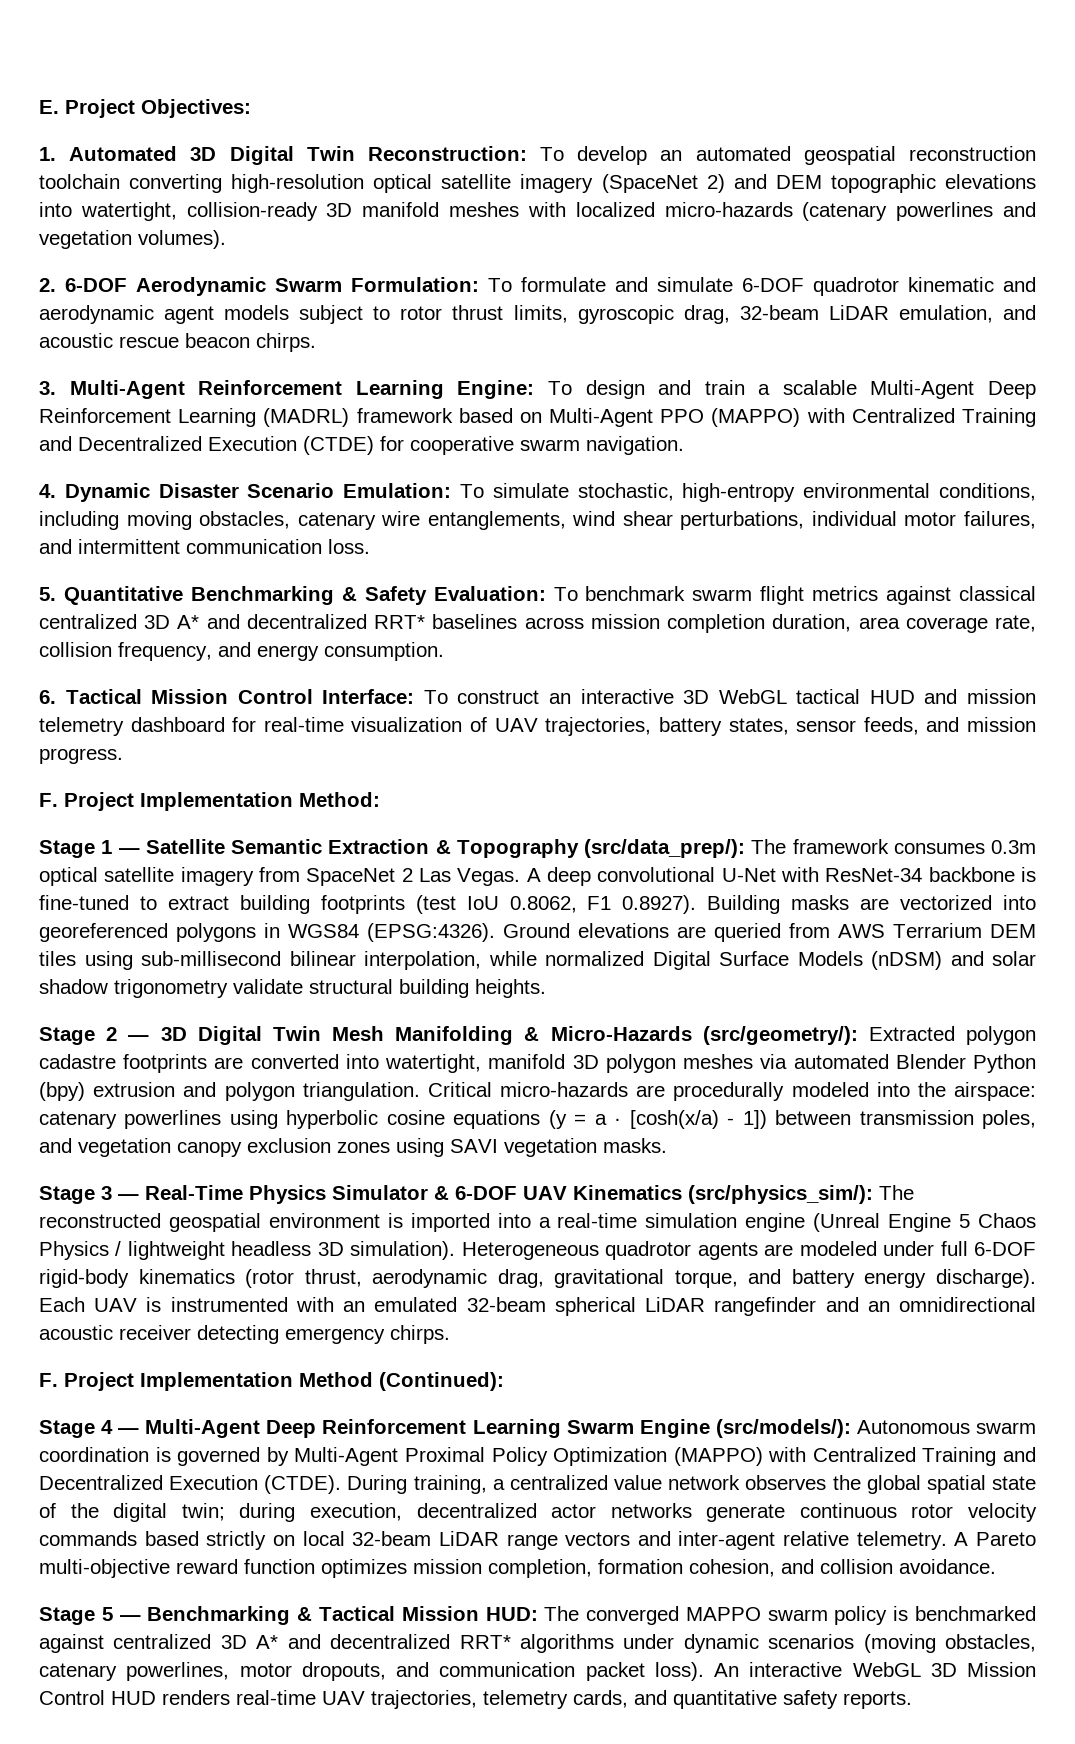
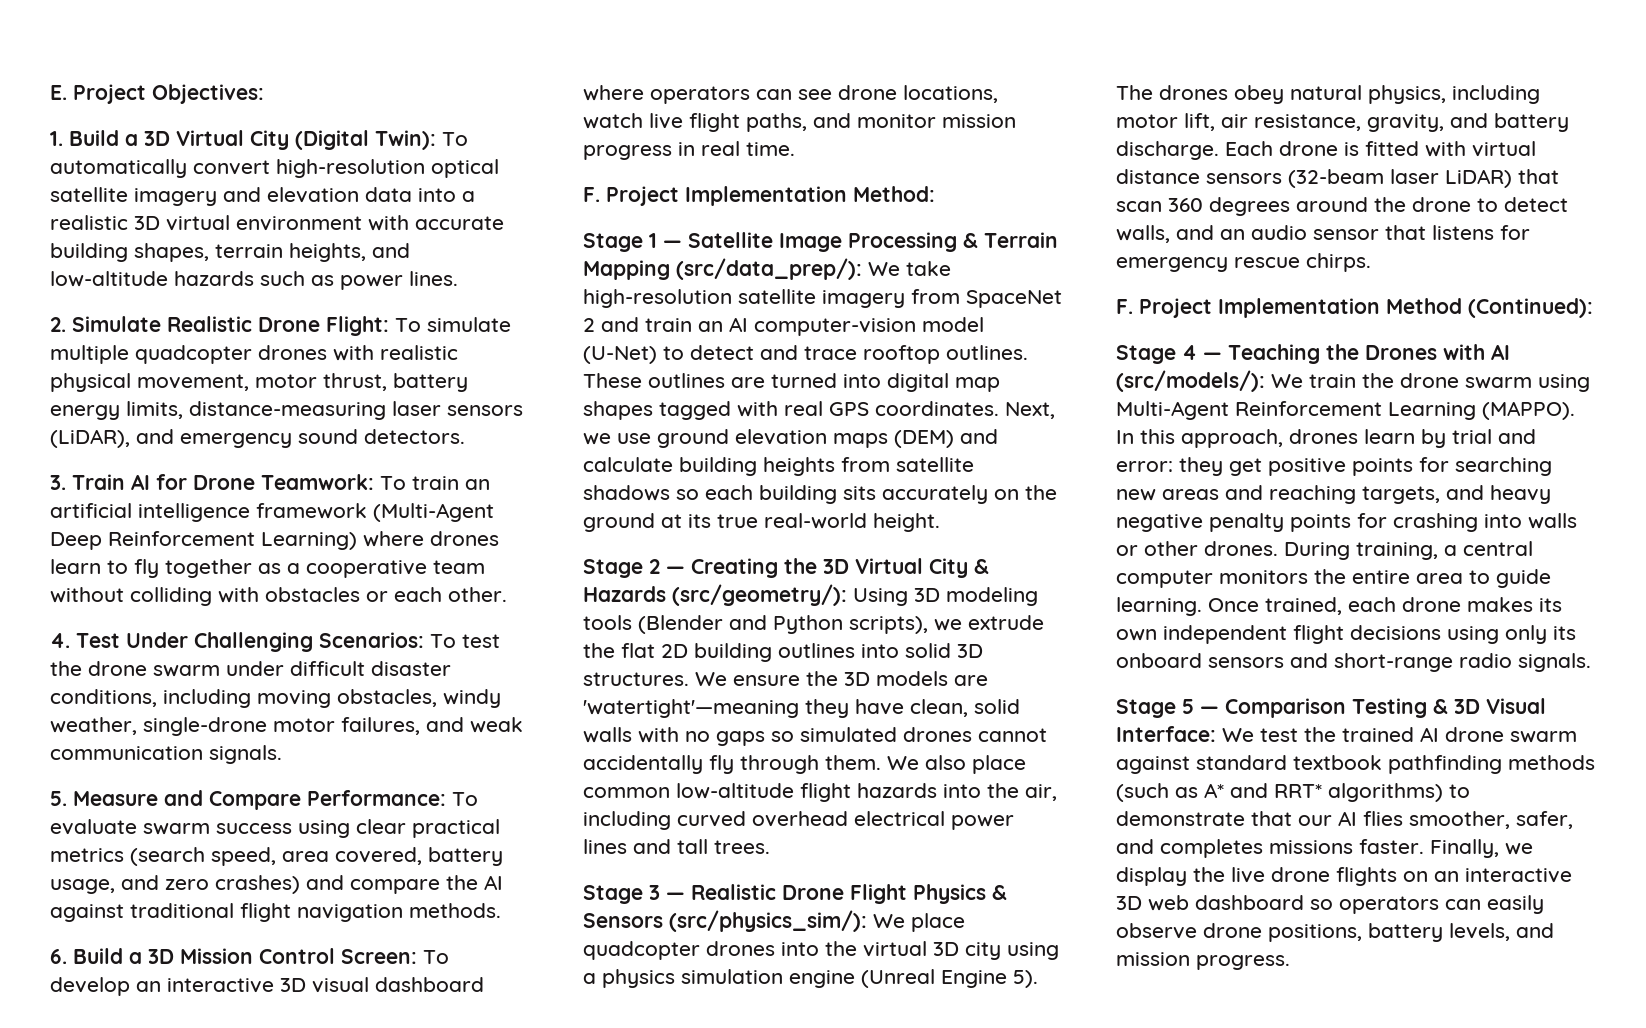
[69,146,1036,165] [39,174,1036,193] [39,202,1037,221] [39,230,226,249] [39,277,1036,296] [39,305,1037,324] [39,333,316,352] [39,380,1037,399] [39,408,1036,427] [39,436,684,455] [39,483,1036,502] [39,511,1036,530] [39,539,370,554] [39,586,1036,605] [39,614,1037,633] [39,642,444,661] [39,689,1036,704] [39,717,1037,736] [39,748,123,764] Automated 3D Digital Twin Reconstruction: To develop an automated geospatial reconstruction toolchain converting high-resolution optical satellite imagery (SpaceNet 2) and DEM topographic elevations into watertight, collision-ready 3D manifold meshes with localized micro-hazards (catenary powerlines and vegetation volumes). // 2. 6-DOF Aerodynamic Swarm Formulation: To formulate and simulate 6-DOF quadrotor kinematic and aerodynamic agent models subject to rotor thrust limits, gyroscopic drag, 32-beam LiDAR emulation, and acoustic rescue beacon chirps. // 3. Multi-Agent Reinforcement Learning Engine: To design and train a scalable Multi-Agent Deep Reinforcement Learning (MADRL) framework based on Multi-Agent PPO (MAPPO) with Centralized Training and Decentralized Execution (CTDE) for cooperative swarm navigation. // 4. Dynamic Disaster Scenario Emulation: To simulate stochastic, high-entropy environmental conditions, including moving obstacles, catenary wire entanglements, wind shear perturbations, individual motor failures, and intermittent communication loss. // 5. Quantitative Benchmarking & Safety Evaluation: To benchmark swarm flight metrics against classical centralized 3D A* and decentralized RRT* baselines across mission completion duration, area coverage rate, collision frequency, and energy consumption. // 6. Tactical Mission Control Interface: To construct an interactive 3D WebGL tactical HUD and mission telemetry dashboard for real-time visualization of UAV trajectories, battery states, sensor feeds, and mission progress. -> [69,130,468,150] [50,159,499,178] [50,187,475,206] [50,215,504,231] [50,243,410,262] [50,271,458,290] [50,316,511,336] [50,345,458,364] [50,373,468,392] [50,401,523,420] [50,429,465,448] [50,474,490,490] [50,503,494,522] [50,531,499,550] [50,559,485,578] [50,587,507,606] [50,632,500,652] [50,661,451,677] [50,689,501,708] [50,717,523,736] [50,745,282,764] [50,790,478,810] [50,819,500,838] [50,847,503,866] [50,875,503,894] [50,903,501,922] [50,948,449,964] [50,977,484,996] [583,85,998,104] [583,113,1016,132] [583,141,795,160] Build a 3D Virtual City (Digital Twin): To automatically convert high-resolution optical satellite imagery and elevation data into a realistic 3D virtual environment with accurate building shapes, terrain heights, and low-altitude hazards such as power lines. // 2. Simulate Realistic Drone Flight: To simulate multiple quadcopter drones with realistic physical movement, motor thrust, battery energy limits, distance-measuring laser sensors (LiDAR), and emergency sound detectors. // 3. Train AI for Drone Teamwork: To train an artificial intelligence framework (Multi-Agent Deep Reinforcement Learning) where drones learn to fly together as a cooperative team without colliding with obstacles or each other. // 4. Test Under Challenging Scenarios: To test the drone swarm under difficult disaster conditions, including moving obstacles, windy weather, single-drone motor failures, and weak communication signals. // 5. Measure and Compare Performance: To evaluate swarm success using clear practical metrics (search speed, area covered, battery usage, and zero crashes) and compare the AI against traditional flight navigation methods. // 6. Build a 3D Mission Control Screen: To develop an interactive 3D visual dashboard where operators can see drone locations, watch live flight paths, and monitor mission progress in real time.
[231,839,1036,858] [39,867,98,886] Semantic Extraction & Topography (src/data_prep/): The framework consumes 0.3m optical -> [779,232,1058,252] [583,258,951,280] [583,289,732,308] Image Processing & Terrain Mapping (src/data_prep/): We take high-resolution
[418,867,1036,886] [39,895,1036,914] [39,923,1036,942] [39,951,1036,970] [39,979,546,998] [39,1026,1036,1045] [39,1054,1037,1073] [39,1082,1036,1101] [39,1110,1037,1129] [39,1138,667,1157] [39,1185,914,1204] [39,1213,1036,1232] [39,1241,1036,1260] [39,1269,1036,1288] [39,1297,1037,1316] [39,1325,385,1344] Las Vegas. A deep convolutional U-Net with ResNet-34 backbone is fine-tuned to extract building footprints (test IoU 0.8062, F1 0.8927). Building masks are vectorized into georeferenced polygons in WGS84 (EPSG:4326). Ground elevations are queried from AWS Terrarium DEM tiles using sub-millisecond bilinear interpolation, while normalized Digital Surface Models (nDSM) and solar shadow trigonometry validate structural building heights. // Stage 2 — 3D Digital Twin Mesh Manifolding & Micro-Hazards (src/geometry/): Extracted polygon cadastre footprints are converted into watertight, manifold 3D polygon meshes via automated Blender Python (bpy) extrusion and polygon triangulation. Critical micro-hazards are procedurally modeled into the airspace: catenary powerlines using hyperbolic cosine equations (y = a · [cosh(x/a) - 1]) between transmission poles, and vegetation canopy exclusion zones using SAVI vegetation masks. // Stage 3 — Real-Time Physics Simulator & 6-DOF UAV Kinematics (src/physics_sim/): The reconstructed geospatial environment is imported into a real-time simulation engine (Unreal Engine 5 Chaos Physics / lightweight headless 3D simulation). Heterogeneous quadrotor agents are modeled under full 6-DOF rigid-body kinematics (rotor thrust, aerodynamic drag, gravitational torque, and battery energy discharge). Each UAV is instrumented with an emulated 32-beam spherical LiDAR rangefinder and an omnidirectional acoustic receiver detecting emergency -> [601,317,984,336] [583,345,1028,364] [583,373,1000,392] [583,401,1055,420] [583,429,998,448] [583,457,974,476] [583,485,1057,504] [583,513,940,532] [583,558,989,578] [583,584,1038,606] [583,615,1044,634] [583,643,983,662] [583,671,988,686] [583,699,1020,718] [583,727,1047,746] [583,755,1026,774] [583,783,1057,802] [583,811,1014,830] [583,839,770,854] [583,884,1007,904] [583,910,965,932] [583,941,1059,960] [583,969,1038,988] [1116,85,1540,104] [1116,113,1569,132] [1116,141,1536,160] [1116,169,1559,188] [1116,197,1568,216] [1116,225,1530,243] [1116,257,1300,272] and train an AI computer-vision model (U-Net) to detect and trace rooftop outlines. These outlines are turned into digital map shapes tagged with real GPS coordinates. Next, we use ground elevation maps (DEM) and calculate building heights from satellite shadows so each building sits accurately on the ground at its true real-world height. // Stage 2 — Creating the 3D Virtual City & Hazards (src/geometry/): Using 3D modeling tools (Blender and Python scripts), we extrude the flat 2D building outlines into solid 3D structures. We ensure the 3D models are 'watertight'—meaning they have clean, solid walls with no gaps so simulated drones cannot accidentally fly through them. We also place common low-altitude flight hazards into the air, including curved overhead electrical power lines and tall trees. // Stage 3 — Realistic Drone Flight Physics & Sensors (src/physics_sim/): We place quadcopter drones into the virtual 3D city using a physics simulation engine (Unreal Engine 5). The drones obey natural physics, including motor lift, air resistance, gravity, and battery discharge. Each drone is fitted with virtual distance sensors (32-beam laser LiDAR) that scan 360 degrees around the drone to detect walls, and an audio sensor that listens for emergency rescue
[145,1419,1036,1438] [39,1447,1037,1466] [39,1475,1037,1494] [39,1503,1038,1522] [39,1531,1036,1550] [39,1559,996,1578] [39,1606,1037,1625] [39,1634,1036,1653] [39,1662,1036,1681] [39,1690,912,1709] Multi-Agent Deep Reinforcement Learning Swarm Engine (src/models/): Autonomous swarm coordination is governed by Multi-Agent Proximal Policy Optimization (MAPPO) with Centralized Training and Decentralized Execution (CTDE). During training, a centralized value network observes the global spatial state of the digital twin; during execution, decentralized actor networks generate continuous rotor velocity commands based strictly on local 32-beam LiDAR range vectors and inter-agent relative telemetry. A Pareto multi-objective reward function optimizes mission completion, formation cohesion, and collision avoidance. // Stage 5 — Benchmarking & Tactical Mission HUD: The converged MAPPO swarm policy is benchmarked against centralized 3D A* and decentralized RRT* algorithms under dynamic scenarios (moving obstacles, catenary powerlines, motor dropouts, and communication packet loss). An interactive WebGL 3D Mission Control HUD renders real-time UAV trajectories, telemetry cards, and quantitative safety reports. -> [1228,344,1510,364] [1116,370,1590,392] [1116,401,1575,420] [1116,429,1536,448] [1116,457,1552,476] [1116,485,1551,504] [1116,513,1577,532] [1116,541,1533,560] [1116,569,1551,588] [1116,597,1562,616] [1116,625,1576,644] [1116,653,1591,672] [1116,698,1546,718] [1116,726,1577,743] [1116,755,1595,774] [1116,783,1470,802] [1116,811,1573,829] [1116,839,1533,858] [1116,867,1572,886] [1116,895,1544,914] [1116,923,1554,942] [1116,952,1290,970] Teaching the Drones with AI (src/models/): We train the drone swarm using Multi-Agent Reinforcement Learning (MAPPO). In this approach, drones learn by trial and error: they get positive points for searching new areas and reaching targets, and heavy negative penalty points for crashing into walls or other drones. During training, a central computer monitors the entire area to guide learning. Once trained, each drone makes its own independent flight decisions using only its onboard sensors and short-range radio signals. // Stage 5 — Comparison Testing & 3D Visual Interface: We test the trained AI drone swarm against standard textbook pathfinding methods (such as A* and RRT* algorithms) to demonstrate that our AI flies smoother, safer, and completes missions faster. Finally, we display the live drone flights on an interactive 3D web dashboard so operators can easily observe drone positions, battery levels, and mission progress.

